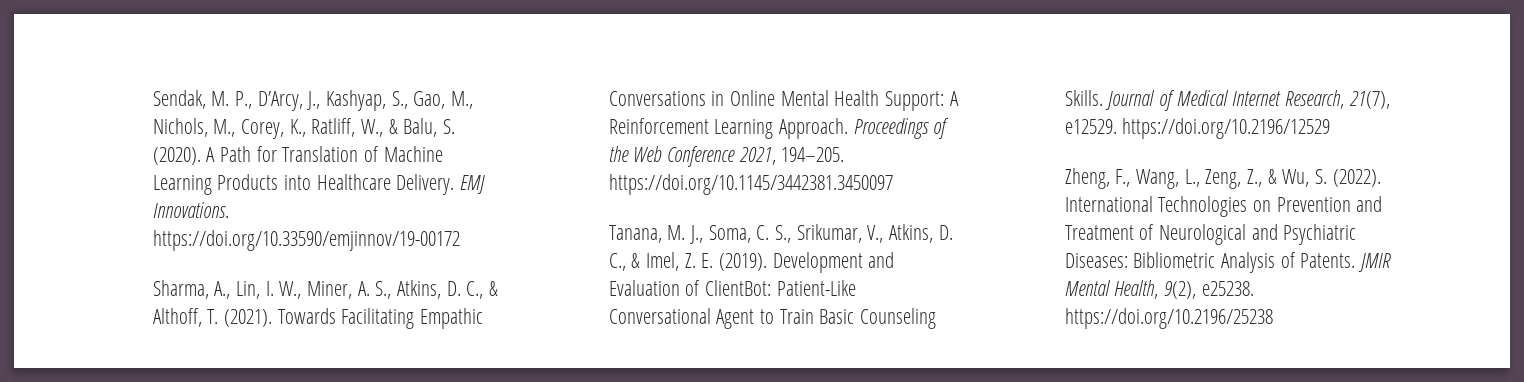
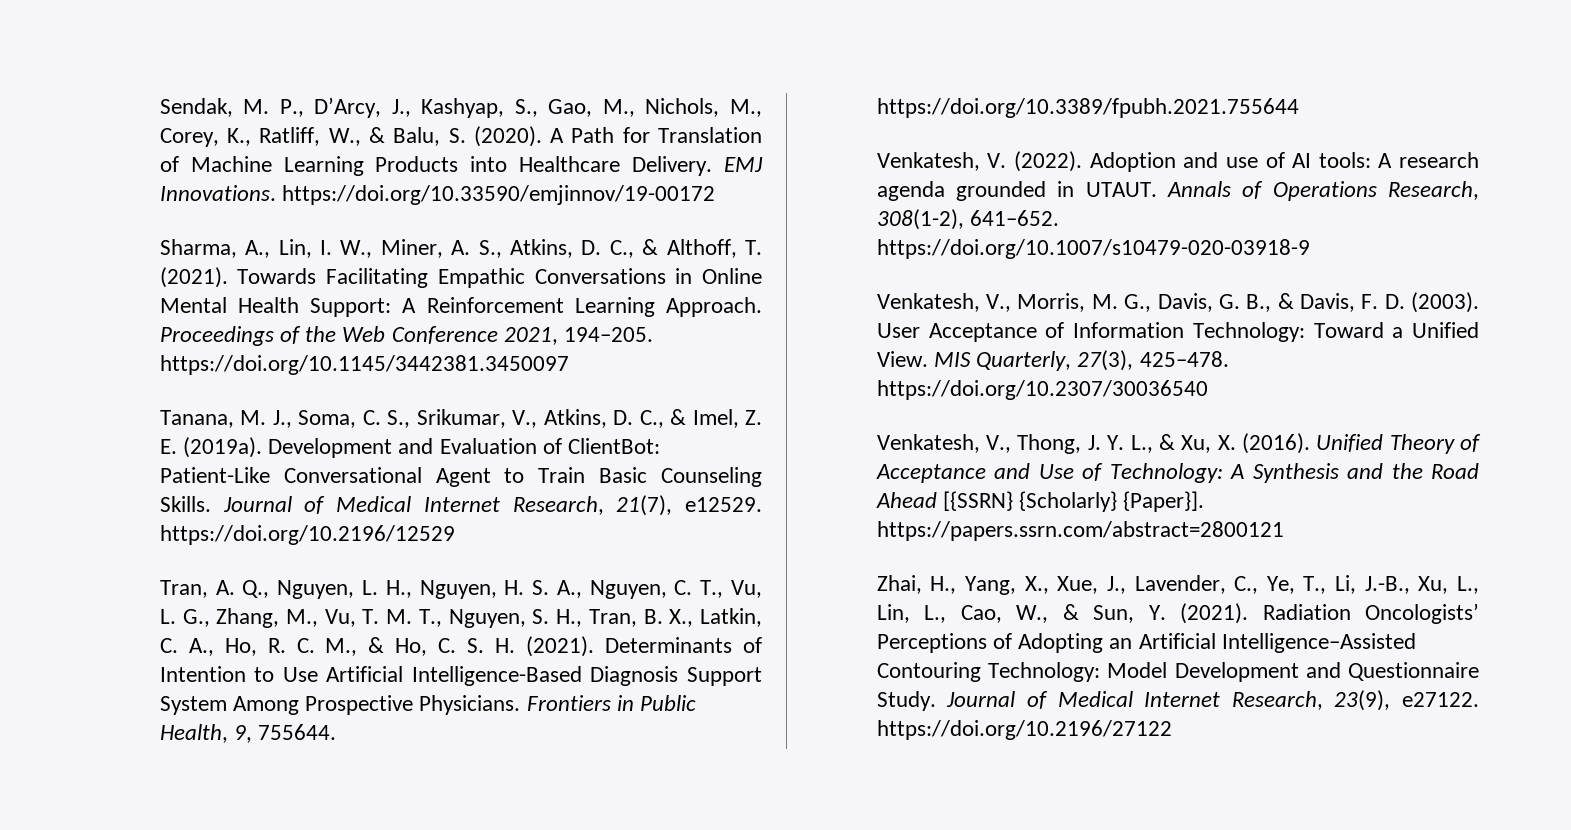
[719,253,768,271] (2019). -> [182,437,262,458] (2019a).
[1064,168,1381,189] [1064,196,1383,217] [1064,224,1357,245] [1064,252,1392,273] [1064,280,1254,299] [1064,308,1273,329] Zheng, F., Wang, L., Zeng, Z., & Wu, S. (2022). International Technologies on Prevention and Treatment of Neurological and Psychiatric Diseases: Bibliometric Analysis of Patents. JMIR Mental Health, 9(2), e25238. https://doi.org/10.2196/25238 -> [159,580,763,599] [159,608,763,628] [159,636,763,657] [159,666,763,686] [159,695,697,715] [159,724,337,743] [876,98,1299,118] [876,151,1479,172] [876,181,1479,201] [876,209,1059,230] [876,239,1310,259] [876,292,1479,313] [876,322,1479,342] [876,350,1229,371] [876,380,1208,400] [876,433,1481,454] [875,463,1479,483] [875,491,1205,512] [876,521,1284,541] [876,575,1479,595] [876,603,1479,624] [876,633,1416,653] [876,662,1479,682] [876,690,1479,711] [876,720,1172,740] Tran, A. Q., Nguyen, L. H., Nguyen, H. S. A., Nguyen, C. T., Vu, L. G., Zhang, M., Vu, T. M. T., Nguyen, S. H., Tran, B. X., Latkin, C. A., Ho, R. C. M., & Ho, C. S. H. (2021). Determinants of Intention to Use Artificial Intelligence-Based Diagnosis Support System Among Prospective Physicians. Frontiers in Public Health, 9, 755644. https://doi.org/10.3389/fpubh.2021.755644 // Venkatesh, V. (2022). Adoption and use of AI tools: A research agenda grounded in UTAUT. Annals of Operations Research, 308(1-2), 641–652. https://doi.org/10.1007/s10479-020-03918-9 // Venkatesh, V., Morris, M. G., Davis, G. B., & Davis, F. D. (2003). User Acceptance of Information Technology: Toward a Unified View. MIS Quarterly, 27(3), 425–478. https://doi.org/10.2307/30036540 // Venkatesh, V., Thong, J. Y. L., & Xu, X. (2016). Unified Theory of Acceptance and Use of Technology: A Synthesis and the Road Ahead [{SSRN} {Scholarly} {Paper}]. https://papers.ssrn.com/abstract=2800121 // Zhai, H., Yang, X., Xue, J., Lavender, C., Ye, T., Li, J.-B., Xu, L., Lin, L., Cao, W., & Sun, Y. (2021). Radiation Oncologists’ Perceptions of Adopting an Artificial Intelligence–Assisted Contouring Technology: Model Development and Questionnaire Study. Journal of Medical Internet Research, 23(9), e27122. https://doi.org/10.2196/27122

